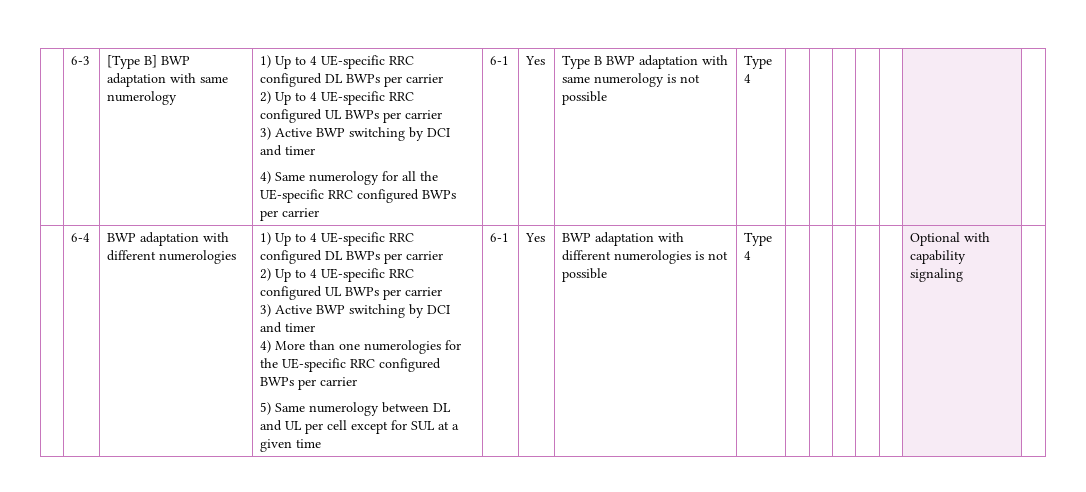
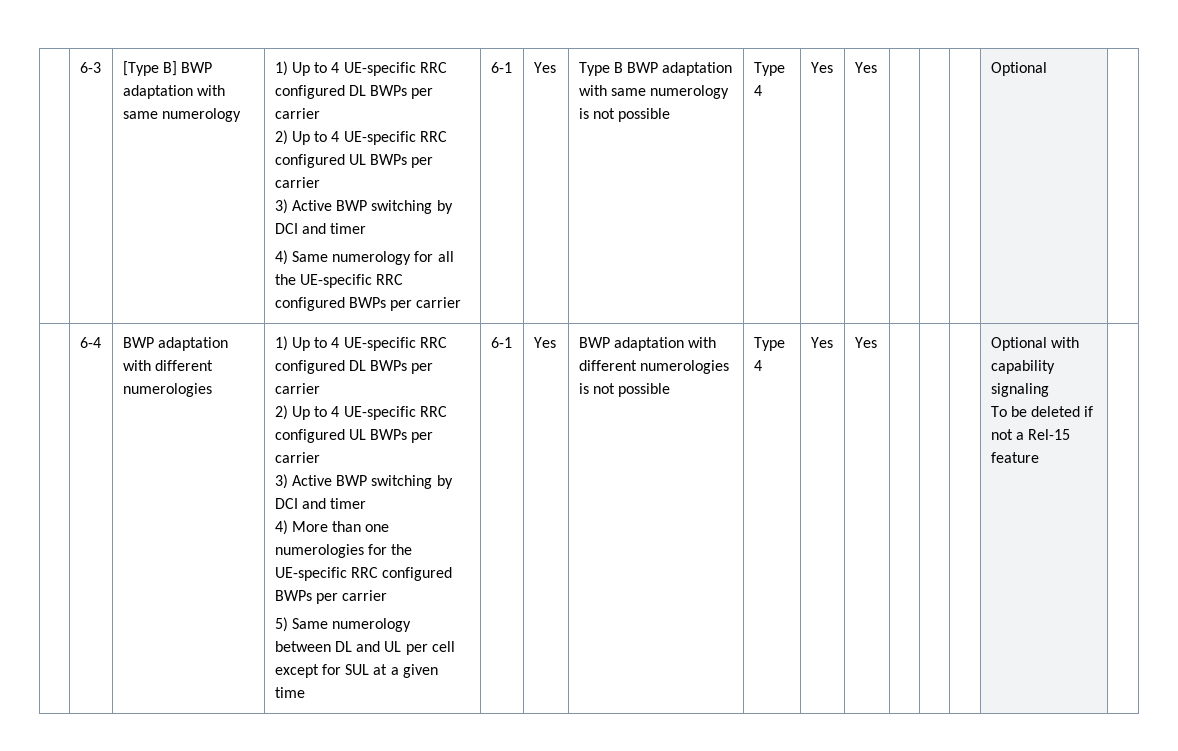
(752, 78) | | | | | -> [810,62,833,73] [854,62,877,73] [990,62,1047,76] Yes | Yes | | | | Optional
(752, 255) | -> [810,337,833,348] [854,337,877,348] Yes | Yes
(964, 275) none -> [990,406,1094,417] [990,429,1071,440] [990,452,1039,463] // To be deleted if not a Rel-15 feature

